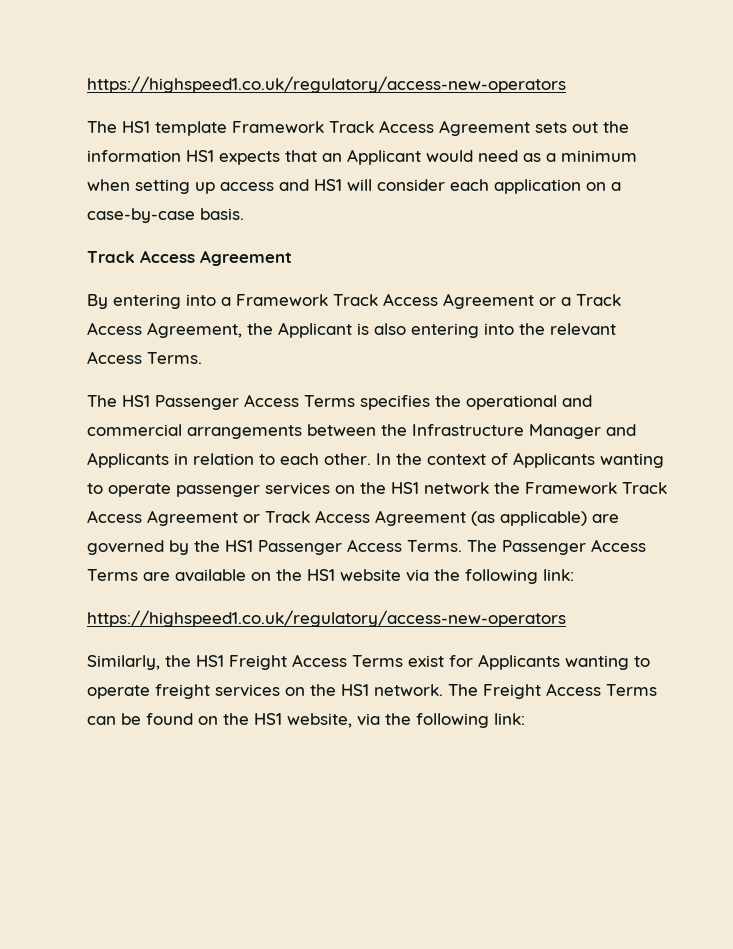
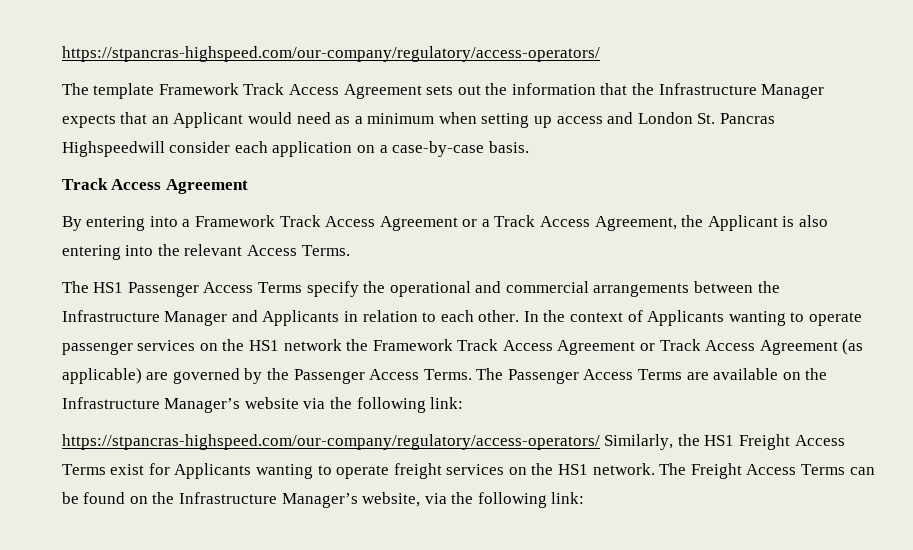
[86,76,566,93] [86,121,150,133] https://highspeed1.co.uk/regulatory/access-new-operators // The HS1 -> [61,46,600,62] [61,83,89,95] https://stpancras-highspeed.com/our-company/regulatory/access-operators/ // The
[185,150,214,162] HS1 -> [600,83,825,99] that the Infrastructure Manager
[313,179,372,191] HS1 will -> [637,112,776,124] [61,141,165,157] London St. Pancras Highspeedwill
[359,395,430,410] specifies -> [306,281,359,297] specify
[224,540,253,552] HS1 -> (289, 374) none
[306,569,335,581] HS1 -> [61,397,241,413] Infrastructure Manager’s
[86,610,566,627] https://highspeed1.co.uk/regulatory/access-new-operators // -> [61,434,600,450] https://stpancras-highspeed.com/our-company/regulatory/access-operators/
[253,713,282,725] HS1 -> [178,492,358,508] Infrastructure Manager’s

